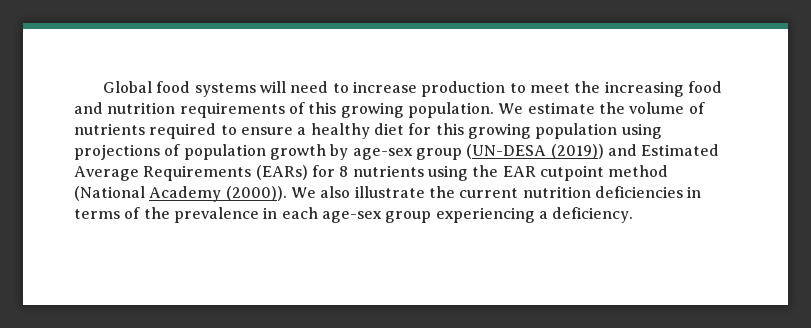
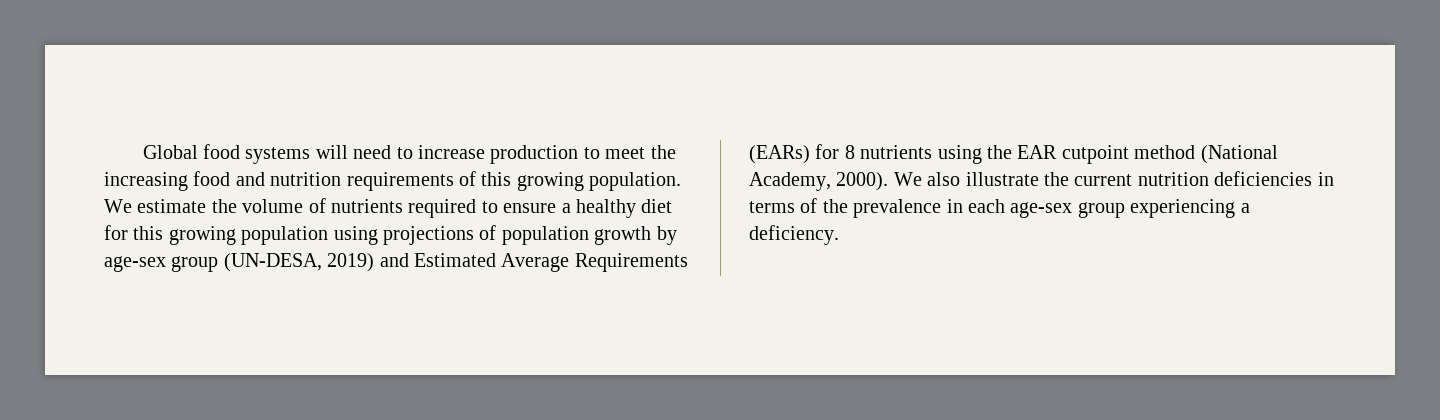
[466,144,604,159] (UN-DESA (2019)) -> [223,253,375,272] (UN-DESA, 2019)
[149,186,287,202] Academy (2000)). -> [749,172,889,191] Academy, 2000).

